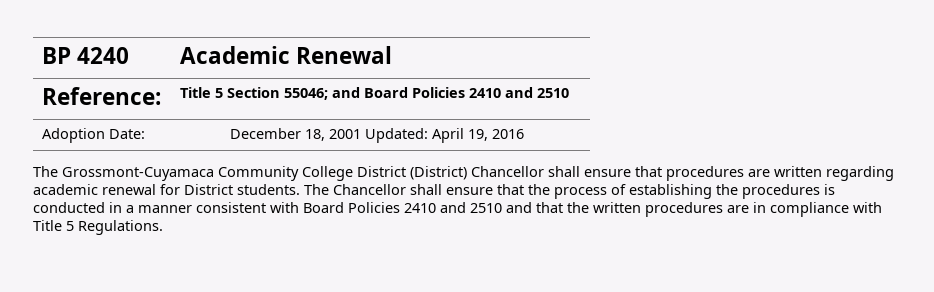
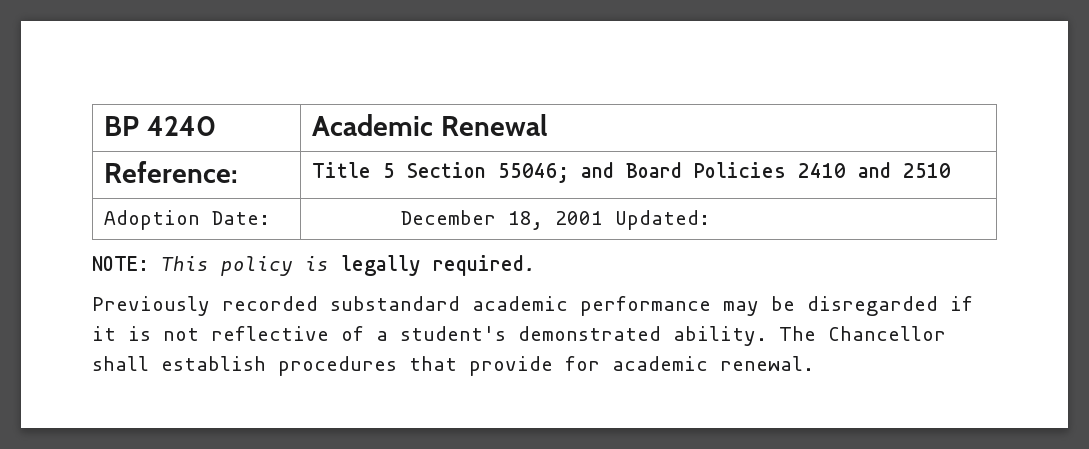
[432,128,525,143] [33,166,894,181] [33,184,835,199] [33,202,882,217] [33,220,163,235] April 19, 2016 // The Grossmont-Cuyamaca Community College District (District) Chancellor shall ensure that procedures are written regarding academic renewal for District students. The Chancellor shall ensure that the process of establishing the procedures is conducted in a manner consistent with Board Policies 2410 and 2510 and that the written procedures are in compliance with Title 5 Regulations. -> [92,255,536,276] [92,296,973,316] [92,326,946,346] [92,356,814,376] // NOTE: This policy is legally required. // Previously recorded substandard academic performance may be disregarded if it is not reflective of a student's demonstrated ability. The Chancellor shall establish procedures that provide for academic renewal.

